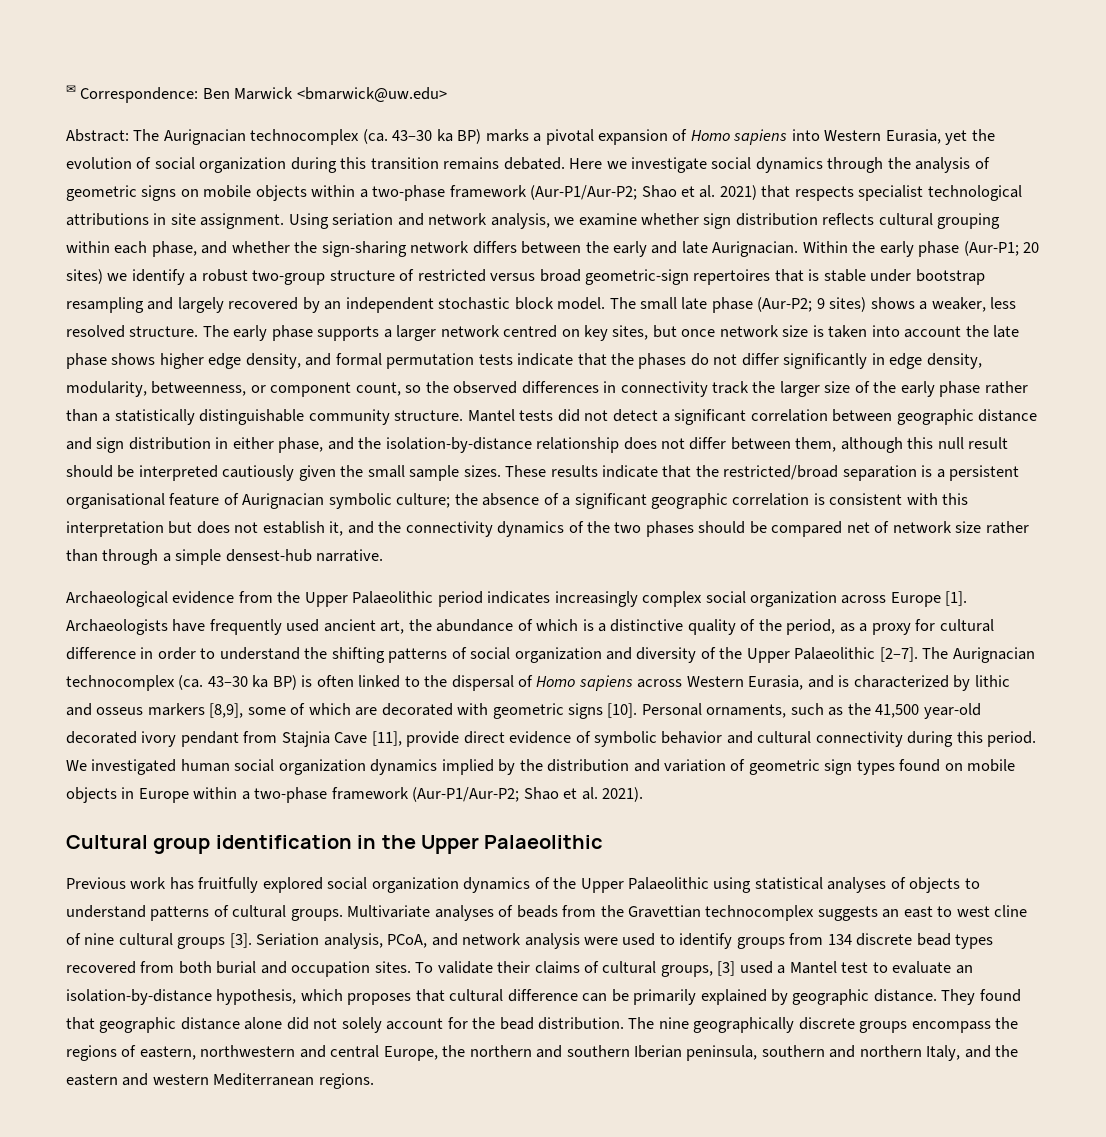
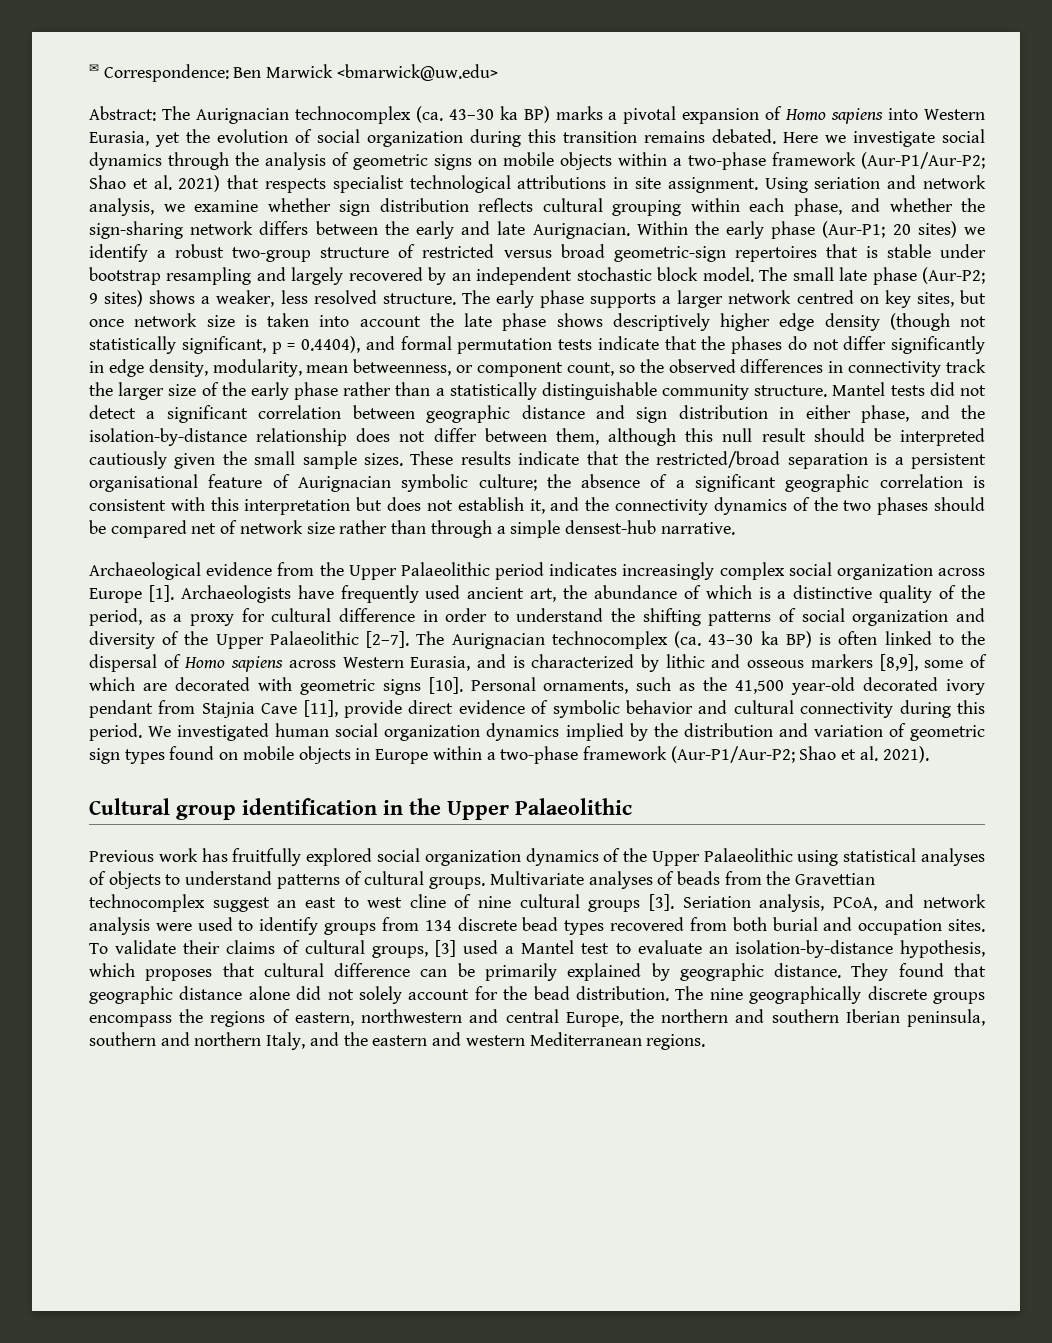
(156, 359) none -> [612,313,710,331] descriptively
[245,353,301,369] density, -> [824,313,986,331] [89,336,360,354] density (though not statistically significant, p = 0.4404),
(147, 389) none -> [306,365,349,373] mean
[96,707,144,715] osseus -> [747,660,805,668] osseous
[817,906,878,921] suggests -> [212,897,270,912] suggest

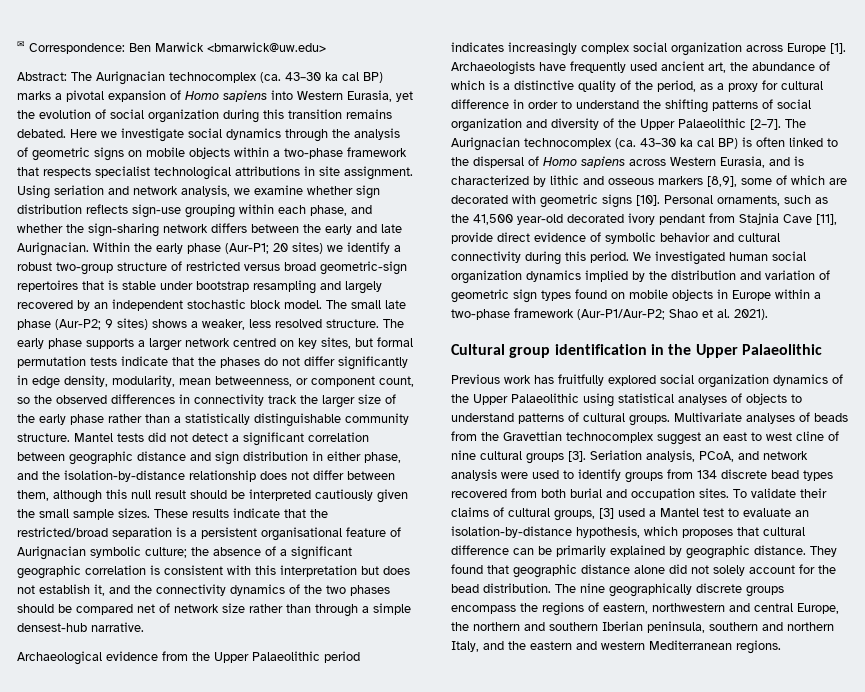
(518, 113) none -> [342,72,359,81] cal
[861,152,985,169] [89,175,221,192] (Aur-P1/Aur-P2; Shao et al. 2021) -> (407, 152) none
[542,198,603,212] cultural -> [132,204,181,218] sign-use
[89,313,986,331] [89,336,395,354] once network size is taken into account the late phase shows descriptively higher edge density (though not statistically significant, p = 0.4404), and -> (373, 342) none
(779, 638) none -> [697,138,714,147] cal

